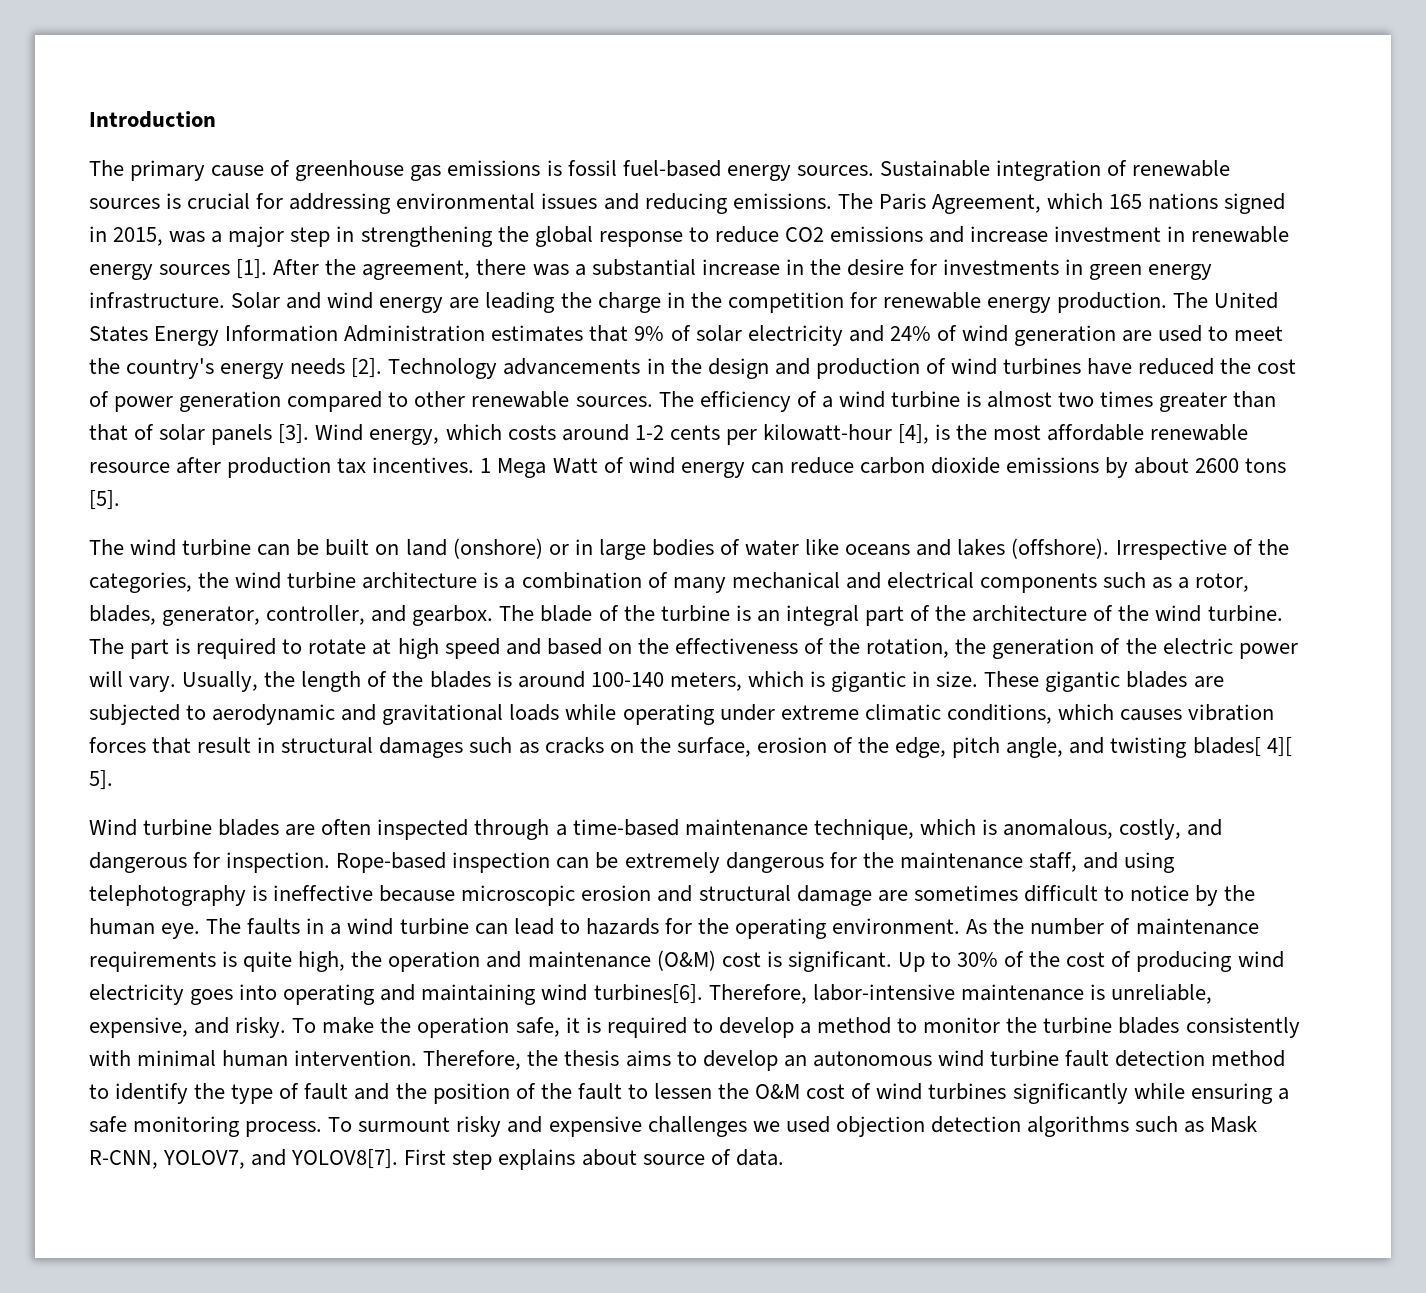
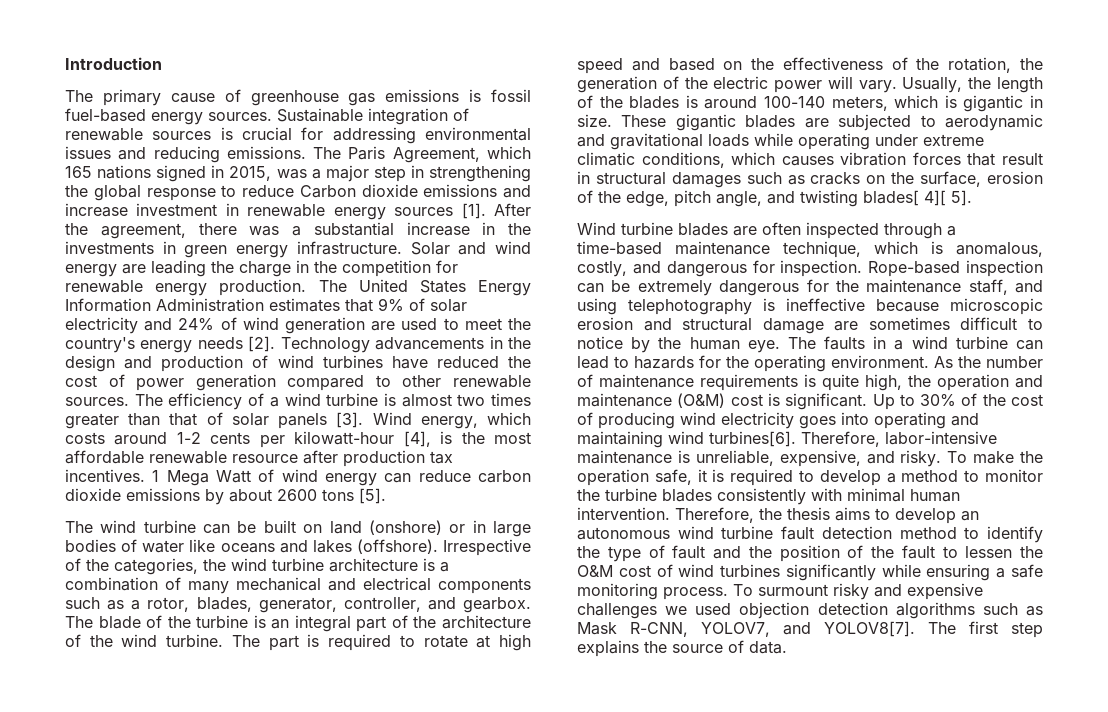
[784,227,824,242] CO2 -> [299,184,418,198] Carbon dioxide
[846,259,938,276] desire for -> (531, 229) none
[404,1149,447,1165] First -> [928,621,998,634] The first
[581,1149,637,1166] about -> [644,641,667,653] the

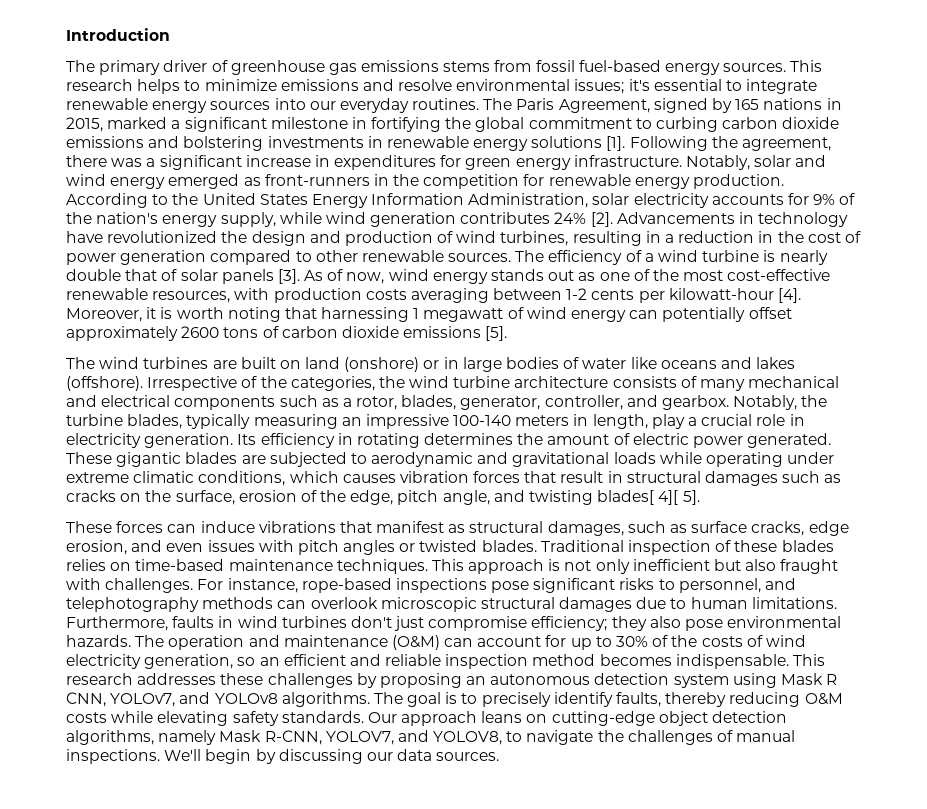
[170,93,215,103] cause -> [163,60,208,72] driver
[469,89,482,102] is -> [443,60,532,72] stems from
[277,108,469,125] [65,127,531,144] [65,146,306,163] Sustainable integration of renewable sources is crucial for addressing environmental issues and reducing emissions. -> [790,60,823,72] [66,79,818,94] [66,98,480,113] This research helps to minimize emissions and resolve environmental issues; it's essential to integrate renewable energy sources into our everyday routines.
[486,146,531,159] which -> [653,98,733,113] signed by
[156,165,207,182] signed -> (823, 104) none
[276,165,531,182] [65,185,356,201] was a major step in strengthening the global response to reduce Carbon -> [107,117,779,132] marked a significant milestone in fortifying the global commitment to curbing carbon
[65,203,218,217] increase investment -> [183,136,364,151] bolstering investments
[394,203,531,219] sources [1]. After -> [531,136,708,151] solutions [1]. Following
[313,222,394,236] substantial -> [159,155,242,170] significant
[508,223,531,235] [65,241,176,254] the investments in -> [334,155,462,170] expenditures for
[410,242,450,255] Solar -> [686,155,792,170] Notably, solar
[122,260,291,277] are leading the charge -> [168,174,370,189] emerged as front-runners
[318,280,347,292] The -> [66,193,199,208] According to the
[156,298,467,312] [65,317,531,334] [65,336,503,353] Administration estimates that 9% of solar electricity and 24% of wind generation are used to meet the country's energy needs [2]. Technology advancements in -> [468,193,856,208] [66,212,849,227] [66,231,218,243] Administration, solar electricity accounts for 9% of the nation's energy supply, while wind generation contributes 24% [2]. Advancements in technology have revolutionized
[322,355,499,369] turbines have reduced -> [500,231,774,246] turbines, resulting in a reduction in
[401,393,531,407] [65,413,161,429] almost two times greater than -> [779,250,828,265] [66,269,121,281] nearly double
[372,412,531,429] [65,431,532,448] [65,450,453,467] [65,469,531,486] [65,488,354,505] Wind energy, which costs around 1-2 cents per kilowatt-hour [4], is the most affordable renewable resource after production tax incentives. 1 Mega Watt of wind energy can reduce carbon dioxide emissions by about 2600 tons -> [304,269,831,284] [66,288,802,303] [66,307,792,322] [66,326,482,341] As of now, wind energy stands out as one of the most cost-effective renewable resources, with production costs averaging between 1-2 cents per kilowatt-hour [4]. Moreover, it is worth noting that harnessing 1 megawatt of wind energy can potentially offset approximately 2600 tons of carbon dioxide emissions
[143,520,257,534] turbine can be -> [143,357,237,369] turbines are
[423,558,449,572] [65,577,158,591] is a combination -> [612,376,677,388] consists
[65,615,531,632] [65,634,531,651] [577,57,1043,74] [577,76,1043,93] [577,95,1043,112] [577,114,612,127] The blade of the turbine is an integral part of the architecture of the wind turbine. The part is required to rotate at high speed and based on the effectiveness of the rotation, the generation of the electric power will vary. Usually, the length of the blades is around 100-140 meters, which is gigantic in size. -> [733,395,828,410] [66,414,805,429] [66,433,832,448] Notably, the turbine blades, typically measuring an impressive 100-140 meters in length, play a crucial role in electricity generation. Its efficiency in rotating determines the amount of electric power generated.
[577,222,956,239] [577,241,1043,258] [577,260,1043,277] [577,279,1043,296] [577,298,1043,315] [577,317,1043,334] [577,336,1043,353] [577,355,1043,372] [577,374,1043,391] [577,393,1043,410] [577,412,979,429] [577,431,997,448] [577,450,1043,467] [577,469,1043,486] [577,488,960,505] [577,507,979,524] [577,526,1043,543] [577,545,1043,562] [577,564,1043,581] [577,583,983,600] [577,602,1043,619] [577,621,1043,638] [577,640,787,657] Wind turbine blades are often inspected through a time-based maintenance technique, which is anomalous, costly, and dangerous for inspection. Rope-based inspection can be extremely dangerous for the maintenance staff, and using telephotography is ineffective because microscopic erosion and structural damage are sometimes difficult to notice by the human eye. The faults in a wind turbine can lead to hazards for the operating environment. As the number of maintenance requirements is quite high, the operation and maintenance (O&M) cost is significant. Up to 30% of the cost of producing wind electricity goes into operating and maintaining wind turbines[6]. Therefore, labor-intensive maintenance is unreliable, expensive, and risky. To make the operation safe, it is required to develop a method to monitor the turbine blades consistently with minimal human intervention. Therefore, the thesis aims to develop an autonomous wind turbine fault detection method to identify the type of fault and the position of the fault to lessen the O&M cost of wind turbines significantly while ensuring a safe monitoring process. To surmount risky and expensive challenges we used objection detection algorithms such as Mask R-CNN, YOLOV7, and YOLOV8[7]. The first step explains the source of data. -> [66,521,849,536] [66,540,834,555] [66,559,839,574] [66,578,797,593] [66,597,837,612] [66,616,842,631] [66,635,806,650] [66,654,826,669] [66,673,838,688] [66,692,843,707] [66,711,788,726] [66,730,796,745] [66,749,500,764] These forces can induce vibrations that manifest as structural damages, such as surface cracks, edge erosion, and even issues with pitch angles or twisted blades. Traditional inspection of these blades relies on time-based maintenance techniques. This approach is not only inefficient but also fraught with challenges. For instance, rope-based inspections pose significant risks to personnel, and telephotography methods can overlook microscopic structural damages due to human limitations. Furthermore, faults in wind turbines don't just compromise efficiency; they also pose environmental hazards. The operation and maintenance (O&M) can account for up to 30% of the costs of wind electricity generation, so an efficient and reliable inspection method becomes indispensable. This research addresses these challenges by proposing an autonomous detection system using Mask R CNN, YOLOv7, and YOLOv8 algorithms. The goal is to precisely identify faults, thereby reducing O&M costs while elevating safety standards. Our approach leans on cutting-edge object detection algorithms, namely Mask R-CNN, YOLOV7, and YOLOV8, to navigate the challenges of manual inspections. We'll begin by discussing our data sources.

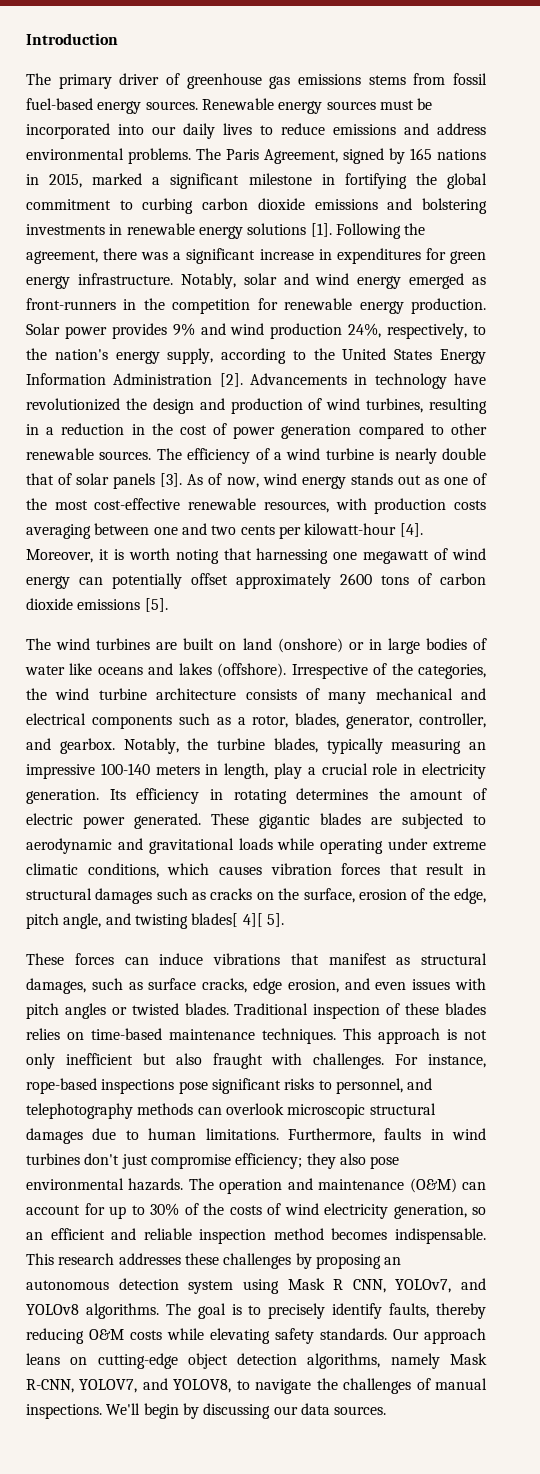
[790,60,823,72] [66,79,818,94] [66,98,480,113] This research helps to minimize emissions and resolve environmental issues; it's essential to integrate renewable energy sources into our everyday routines. -> [201,98,433,114] [26,123,486,139] [26,148,191,164] Renewable energy sources must be incorporated into our daily lives to reduce emissions and address environmental problems.
[66,193,148,208] According -> [26,323,487,339] [26,348,287,364] Solar power provides 9% and wind production 24%, respectively, to the nation's energy supply, according
[468,193,856,208] [66,212,587,227] Administration, solar electricity accounts for 9% of the nation's energy supply, while wind generation contributes 24% -> [113,373,213,385] Administration
[566,288,588,300] 1-2 -> [153,523,237,535] one and two
[413,308,420,319] 1 -> [333,552,358,560] one

